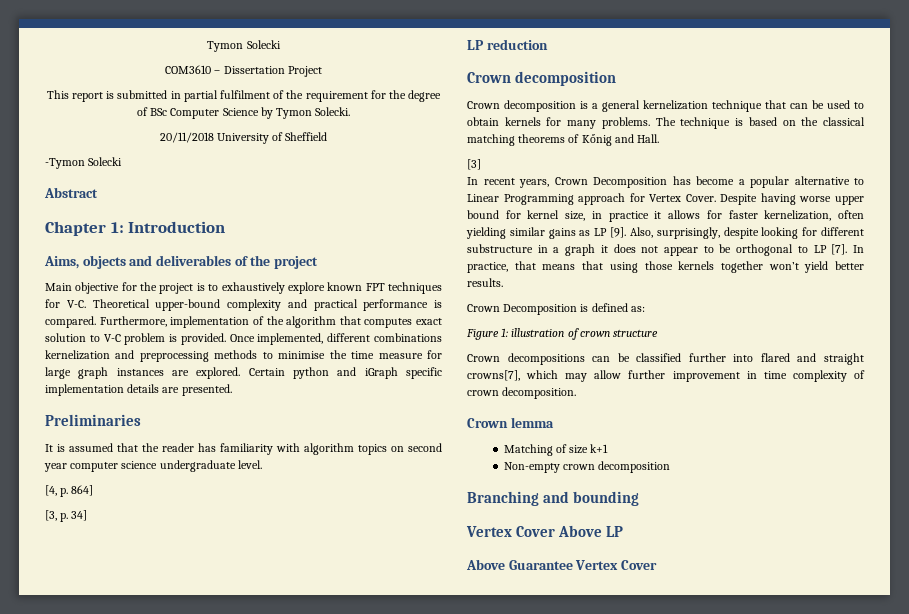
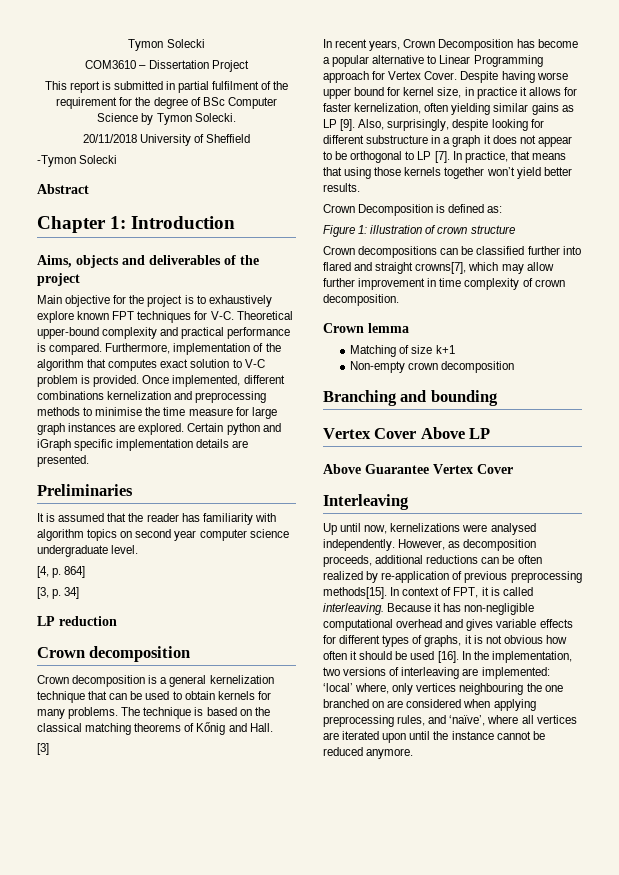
(657, 565) none -> [323,494,409,510] [323,523,536,535] [323,539,537,551] [323,555,542,567] [323,571,582,583] [323,587,533,599] [323,603,535,615] [323,619,573,631] [323,635,567,647] [323,651,572,663] [323,667,550,679] [323,683,563,695] [323,699,536,711] [323,715,577,727] [323,731,545,743] [323,747,414,759] // Interleaving // Up until now, kernelizations were analysed independently. However, as decomposition proceeds, additional reductions can be often realized by re-application of previous preprocessing methods[15]. In context of FPT, it is called interleaving. Because it has non-negligible computational overhead and gives variable effects for different types of graphs, it is not obvious how often it should be used [16]. In the implementation, two versions of interleaving are implemented: ‘local’ where, only vertices neighbouring the one branched on are considered when applying preprocessing rules, and ‘naïve’, where all vertices are iterated upon until the instance cannot be reduced anymore.

